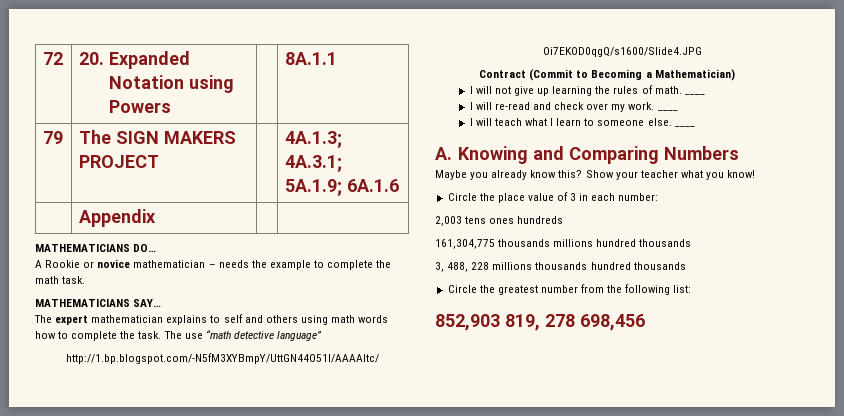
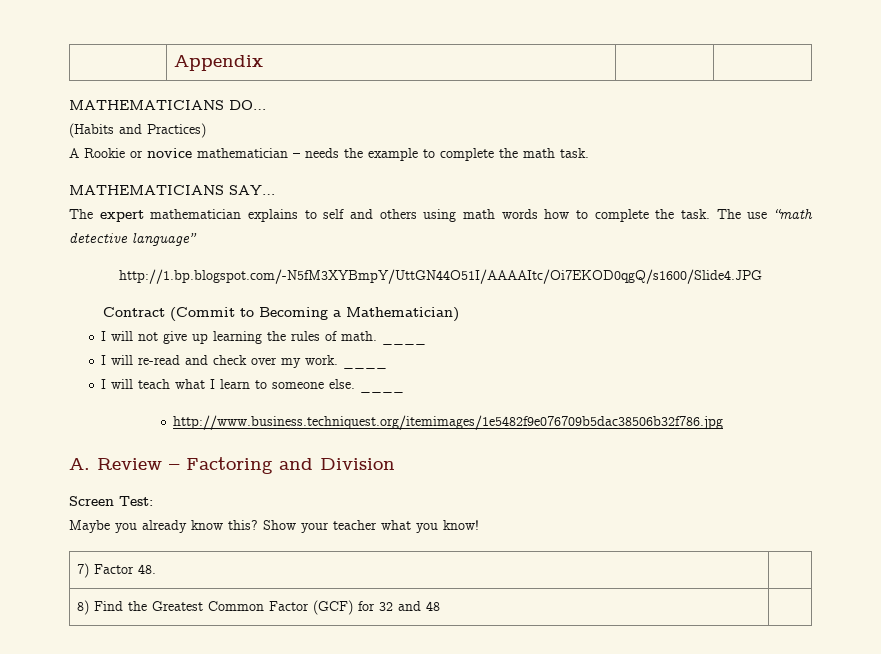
[42,52,63,65] [78,51,191,69] [109,75,235,93] [109,100,172,113] [284,52,337,65] [42,131,63,144] [78,130,236,144] [78,155,159,168] [284,131,342,148] [284,155,342,172] [284,179,399,196] 72 | 20. Expanded Notation using Powers | | 8A.1.1 // 79 | The SIGN MAKERS PROJECT | | 4A.1.3; 4A.3.1; 5A.1.9; 6A.1.6 // -> (174, 63) none
(157, 248) none -> [69,123,206,138] // (Habits and Practices)
(695, 126) none -> [173,415,724,430] // http://www.business.techniquest.org/itemimages/1e5482f9e076709b5dac38506b32f786.jpg
[457,146,739,164] Knowing and Comparing Numbers -> [97,457,395,474] [69,496,153,506] Review – Factoring and Division // Screen Test:
[447,192,659,203] [435,216,564,226] [435,239,692,249] [435,262,686,272] [447,284,692,295] [435,314,645,331] // Circle the place value of 3 in each number: // 2,003 tens ones hundreds // 161,304,775 thousands millions hundred thousands // 3, 488, 228 millions thousands hundred thousands // Circle the greatest number from the following list: // 852,903 819, 278 698,456 -> [77,563,157,578] [77,600,441,615] // 7) Factor 48. | // 8) Find the Greatest Common Factor (GCF) for 32 and 48 |

